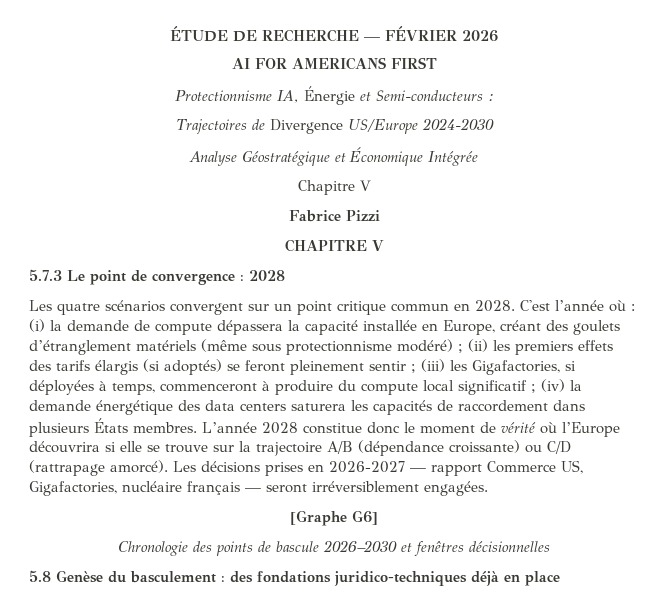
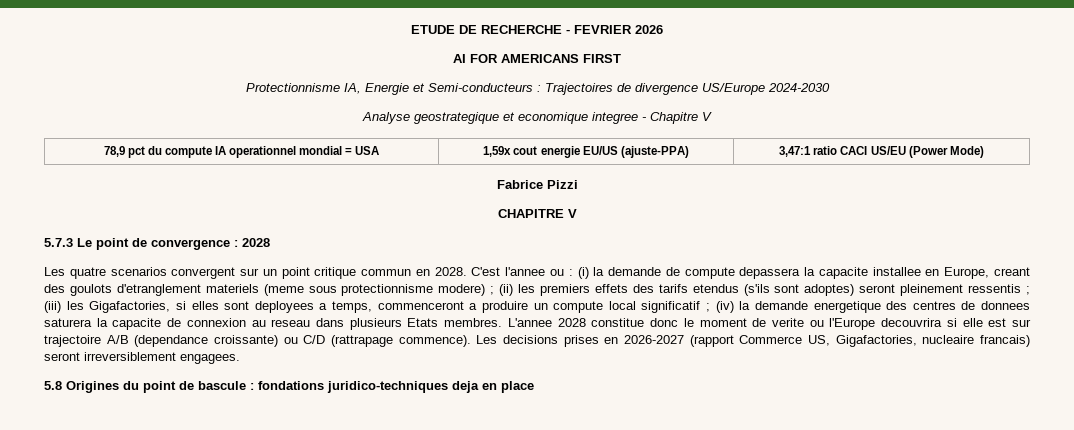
[170,26,228,42] ÉTUDE -> [411,25,455,34] ETUDE
[364,26,457,41] — FÉVRIER -> [566,25,632,34] - FEVRIER
[303,86,355,105] Énergie -> [364,83,409,95] Energie
(494, 97) // -> (541, 88) none
[269,119,343,134] Divergence -> [634,83,698,95] divergence
[242,147,478,166] [297,180,371,195] Géostratégique et Économique Intégrée // Chapitre V -> [414,112,712,124] [103,146,380,158] [483,146,689,158] [779,146,984,158] geostrategique et economique integree - Chapitre V // 78,9 pct du compute IA operationnel mondial = USA | 1,59x cout energie EU/US (ajuste-PPA) | 3,47:1 ratio CACI US/EU (Power Mode)
[105,300,165,312] scénarios -> [110,267,167,276] scenarios
[555,300,626,312] l’année où -> [505,267,564,276] l'annee ou
[217,320,620,335] [29,339,247,355] dépassera la capacité installée en Europe, créant des goulets d’étranglement matériels (même -> [739,267,1030,279] [44,284,304,296] depassera la capacite installee en Europe, creant des goulots d'etranglement materiels (meme
[397,339,453,352] modéré) -> [438,284,486,296] modere)
[95,359,406,375] élargis (si adoptés) se feront pleinement sentir -> [692,284,1022,296] etendus (s'ils sont adoptes) seront pleinement ressentis
[29,380,356,395] déployées à temps, commenceront à produire du -> [191,301,548,313] elles sont deployees a temps, commenceront a produire un
[96,400,585,415] [29,418,257,437] énergétique des data centers saturera les capacités de raccordement dans plusieurs États membres. L’année -> [813,301,1030,313] [44,318,552,330] energetique des centres de donnees saturera la capacite de connexion au reseau dans plusieurs Etats membres. L'annee
[501,422,620,437] [29,441,251,453] vérité où l’Europe découvrira si elle se trouve sur la -> [771,318,1032,330] verite ou l'Europe decouvrira si elle est sur
[358,440,444,456] (dépendance -> [134,335,209,347] (dependance
[110,460,260,473] amorcé). Les décisions -> [398,335,558,347] commence). Les decisions
[410,464,482,476] — rapport -> [689,335,734,347] (rapport
[122,481,488,496] [290,510,378,526] [118,540,550,556] [29,570,253,583] nucléaire français — seront irréversiblement engagées. // [Graphe G6] // Chronologie des points de bascule 2026–2030 et fenêtres décisionnelles // 5.8 Genèse du basculement : des -> [922,335,1030,347] [44,352,240,364] [44,381,254,393] nucleaire francais) seront irreversiblement engagees. // 5.8 Origines du point de bascule :
[471,571,499,586] déjà -> [452,381,479,393] deja

